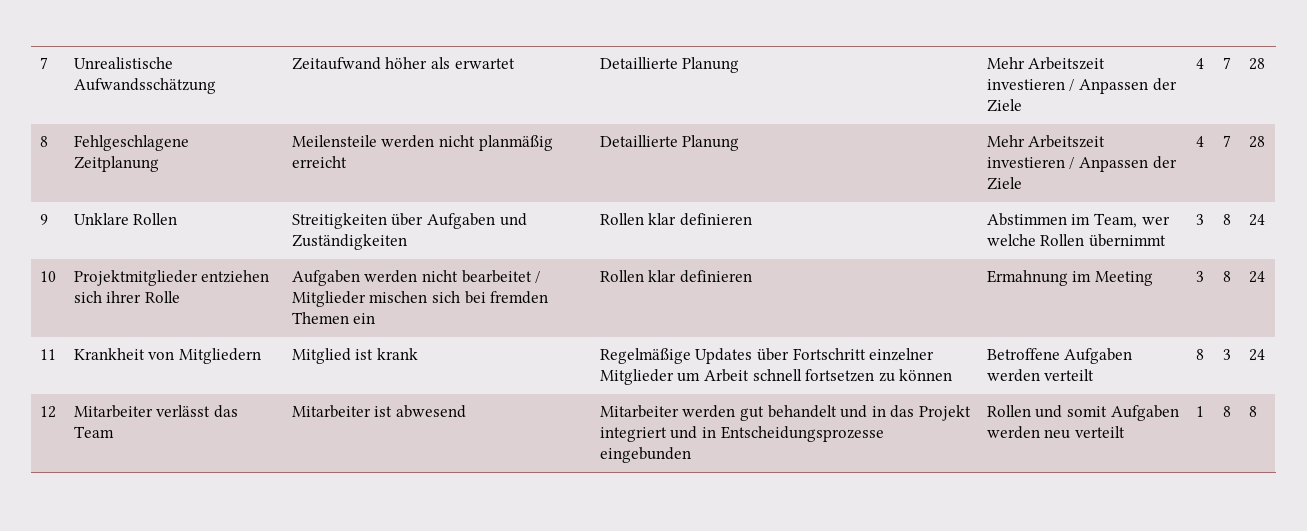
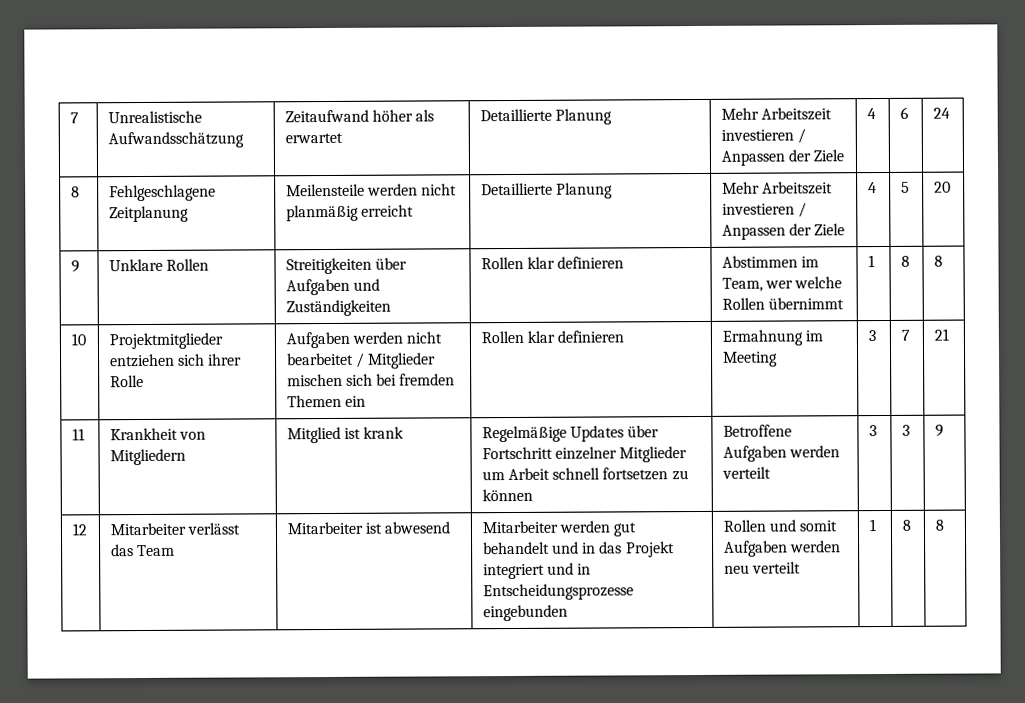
[1222,57,1231,69] [1248,58,1265,70] 7 | 28 -> [899,106,909,119] [932,107,950,119] 6 | 24
[1222,135,1231,147] [1248,136,1265,148] 7 | 28 -> [900,181,910,193] [933,181,951,193] 5 | 20
[1195,214,1204,225] [1222,214,1231,225] [1248,214,1265,226] 3 | 8 | 24 -> [867,255,875,268] [900,255,910,267] [933,255,943,267] 1 | 8 | 8
[1222,271,1231,282] [1248,271,1265,283] 8 | 24 -> [900,329,910,341] [933,328,949,341] 7 | 21
[1195,349,1204,360] [1222,349,1231,360] [1248,349,1265,361] 8 | 3 | 24 -> [868,425,877,437] [901,424,910,436] [934,424,944,437] 3 | 3 | 9

